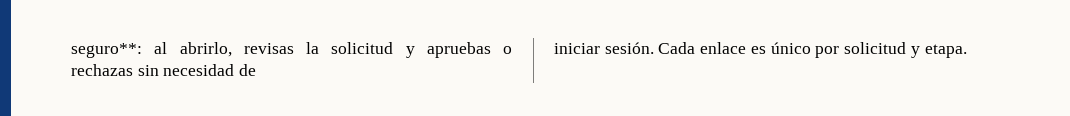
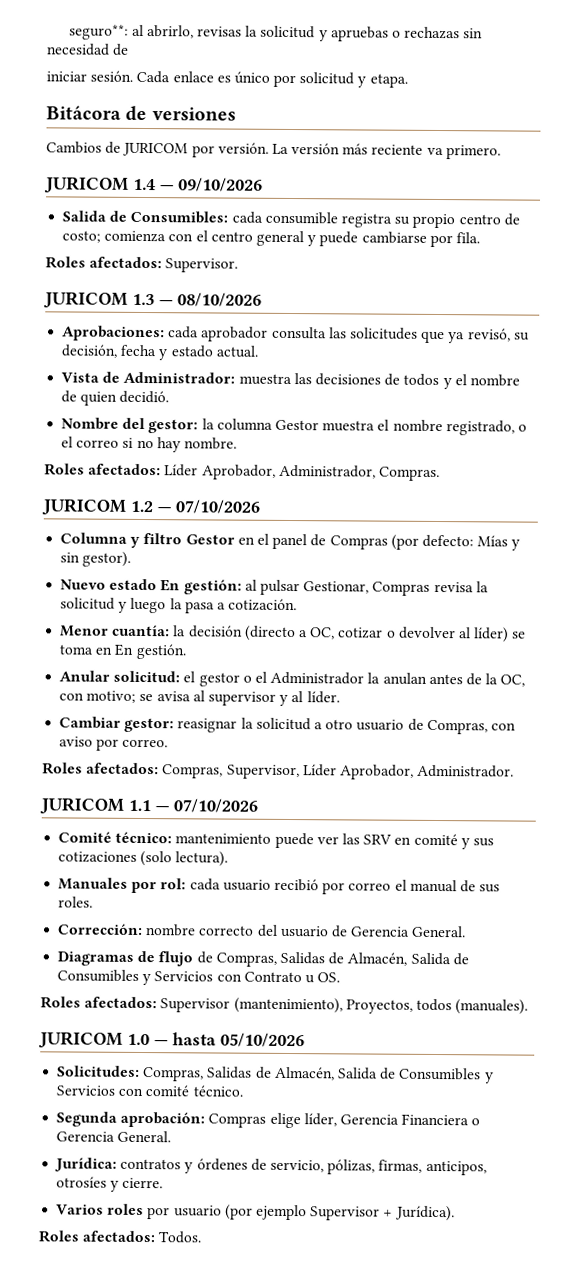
(967, 51) none -> [46,105,236,122] [46,141,501,160] [44,176,263,194] [62,210,520,229] [62,230,480,248] [45,256,239,273] [43,291,262,309] [62,325,530,344] [61,344,259,361] [61,371,520,390] [61,390,170,406] [61,417,527,436] [61,436,237,453] [44,463,440,482] [41,498,260,516] [60,532,521,551] [60,551,132,567] [60,578,489,596] [60,597,298,614] [60,624,527,643] [59,643,186,660] [59,670,526,687] [59,690,340,706] [59,716,516,735] [59,736,169,751] [42,762,515,780] [39,797,258,815] [58,831,494,850] [58,850,229,867] [58,877,501,895] [58,896,94,908] [58,923,467,938] [57,950,469,967] [57,969,341,986] [40,996,529,1015] [38,1031,305,1049] [57,1065,494,1084] [56,1085,243,1097] [56,1111,481,1129] [56,1130,172,1143] [54,1157,487,1176] [56,1176,164,1192] [56,1203,455,1222] [38,1230,202,1244] // Bitácora de versiones // Cambios de JURICOM por versión. La versión más reciente va primero. // JURICOM 1.4 — 09/10/2026 // Salida de Consumibles: cada consumible registra su propio centro de costo; comienza con el centro general y puede cambiarse por fila. // Roles afectados: Supervisor. // JURICOM 1.3 — 08/10/2026 // Aprobaciones: cada aprobador consulta las solicitudes que ya revisó, su decisión, fecha y estado actual. // Vista de Administrador: muestra las decisiones de todos y el nombre de quien decidió. // Nombre del gestor: la columna Gestor muestra el nombre registrado, o el correo si no hay nombre. // Roles afectados: Líder Aprobador, Administrador, Compras. // JURICOM 1.2 — 07/10/2026 // Columna y filtro Gestor en el panel de Compras (por defecto: Mías y sin gestor). // Nuevo estado En gestión: al pulsar Gestionar, Compras revisa la solicitud y luego la pasa a cotización. // Menor cuantía: la decisión (directo a OC, cotizar o devolver al líder) se toma en En gestión. // Anular solicitud: el gestor o el Administrador la anulan antes de la OC, con motivo; se avisa al supervisor y al líder. // Cambiar gestor: reasignar la solicitud a otro usuario de Compras, con aviso por correo. // Roles afectados: Compras, Supervisor, Líder Aprobador, Administrador. // JURICOM 1.1 — 07/10/2026 // Comité técnico: mantenimiento puede ver las SRV en comité y sus cotizaciones (solo lectura). // Manuales por rol: cada usuario recibió por correo el manual de sus roles. // Corrección: nombre correcto del usuario de Gerencia General. // Diagramas de flujo de Compras, Salidas de Almacén, Salida de Consumibles y Servicios con Contrato u OS. // Roles afectados: Supervisor (mantenimiento), Proyectos, todos (manuales). // JURICOM 1.0 — hasta 05/10/2026 // Solicitudes: Compras, Salidas de Almacén, Salida de Consumibles y Servicios con comité técnico. // Segunda aprobación: Compras elige líder, Gerencia Financiera o Gerencia General. // Jurídica: contratos y órdenes de servicio, pólizas, firmas, anticipos, otrosíes y cierre. // Varios roles por usuario (por ejemplo Supervisor + Jurídica). // Roles afectados: Todos.

